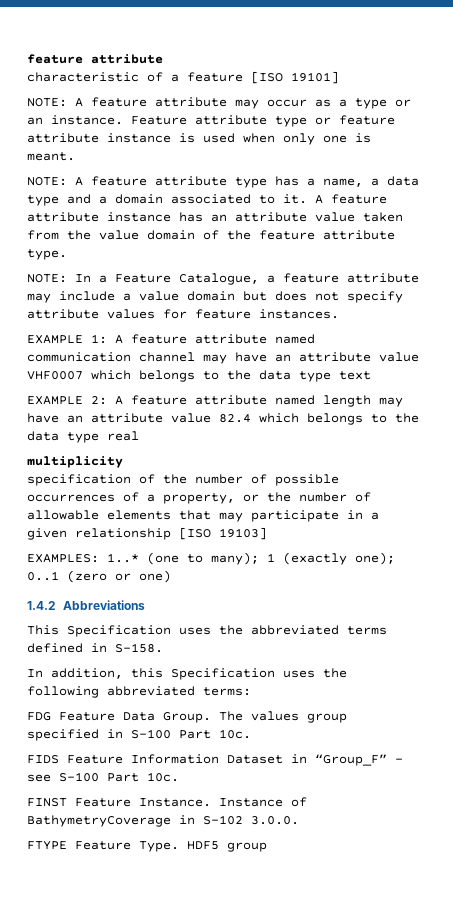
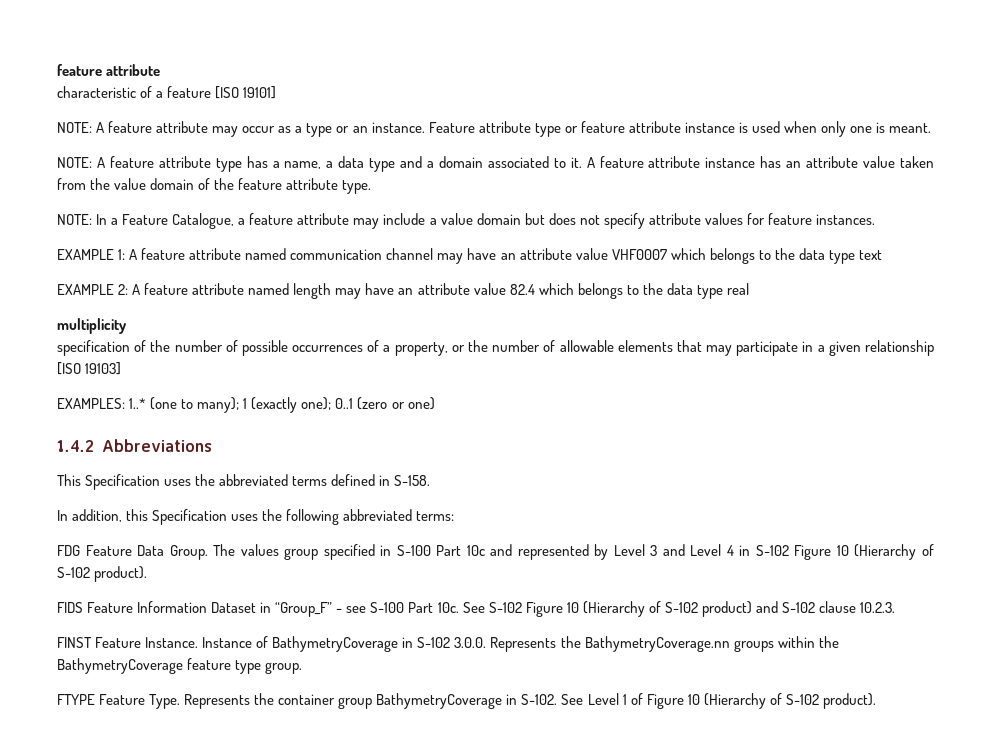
[219,729,251,739] 10c. -> [466,544,934,560] [57,566,148,582] 10c and represented by Level 3 and Level 4 in S-102 Figure 10 (Hierarchy of S-102 product).
(179, 777) none -> [462,601,896,617] See S-102 Figure 10 (Hierarchy of S-102 product) and S-102 clause 10.2.3.
[27,841,267,852] // FTYPE Feature Type. HDF5 group -> [490,636,839,652] [57,658,303,674] [57,693,876,709] Represents the BathymetryCoverage.nn groups within the BathymetryCoverage feature type group. // FTYPE Feature Type. Represents the container group BathymetryCoverage in S-102. See Level 1 of Figure 10 (Hierarchy of S-102 product).

